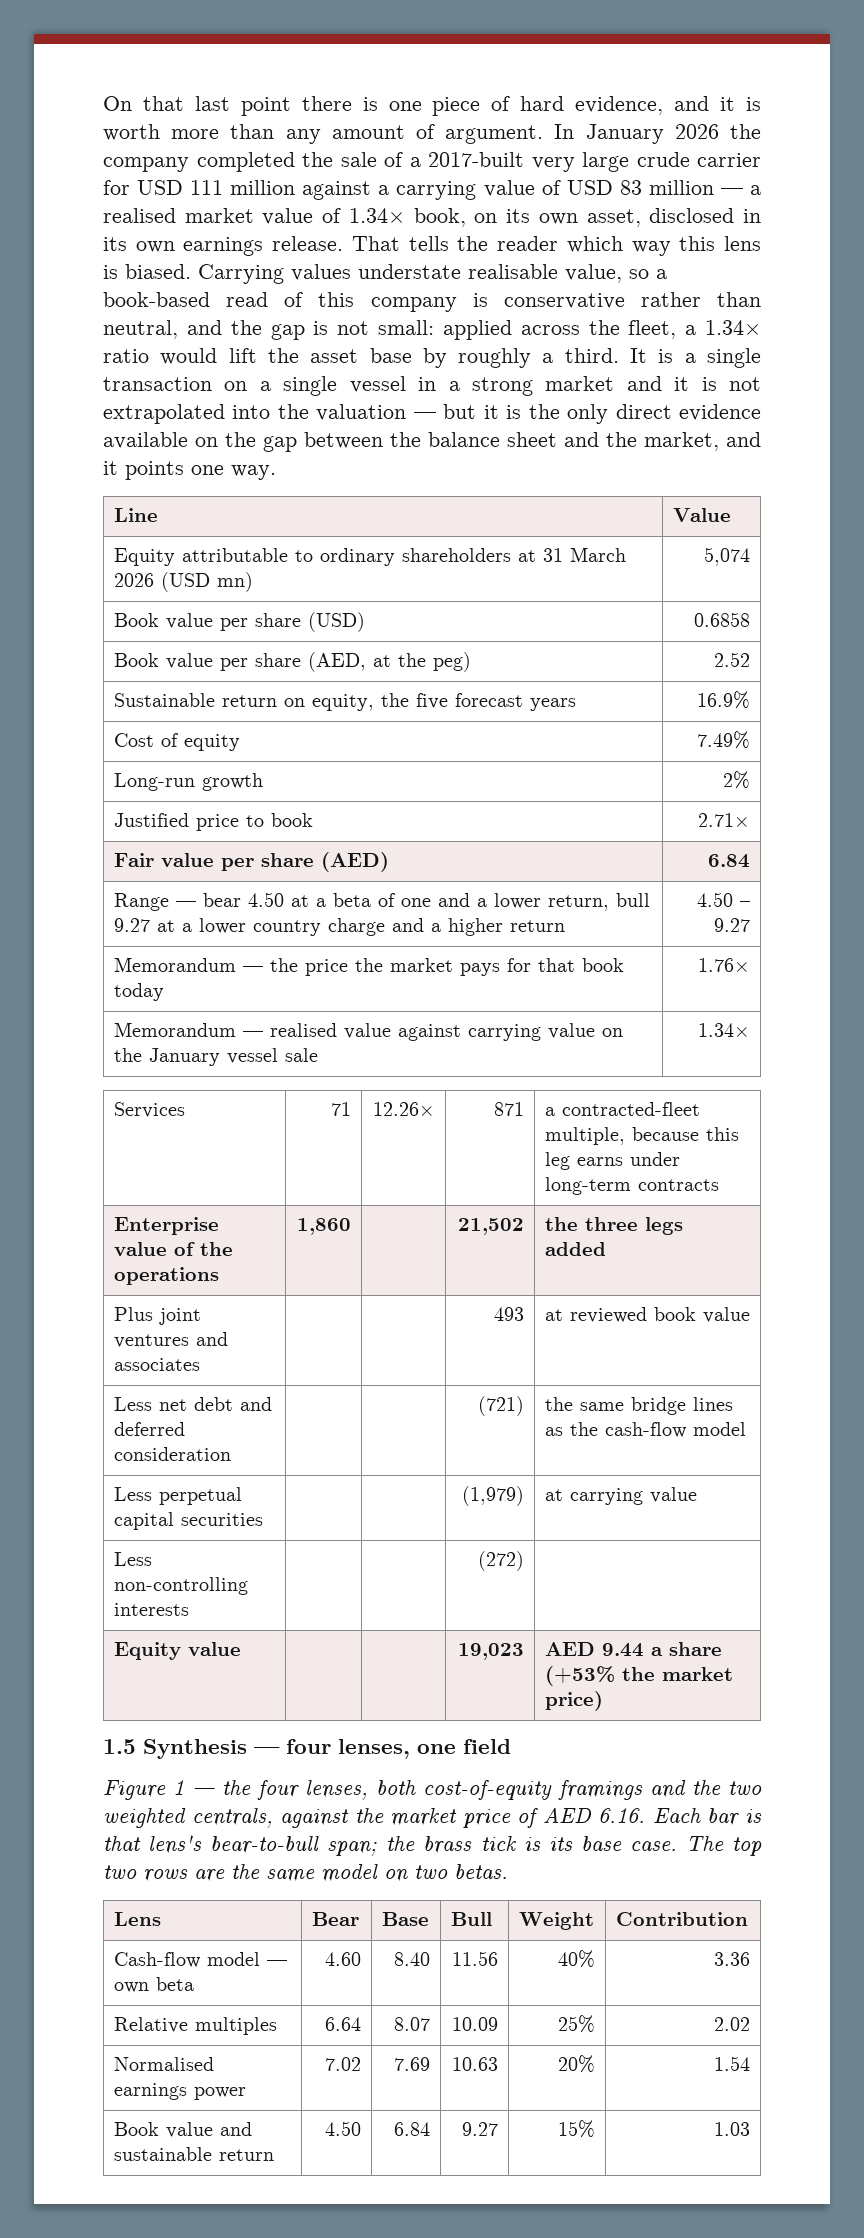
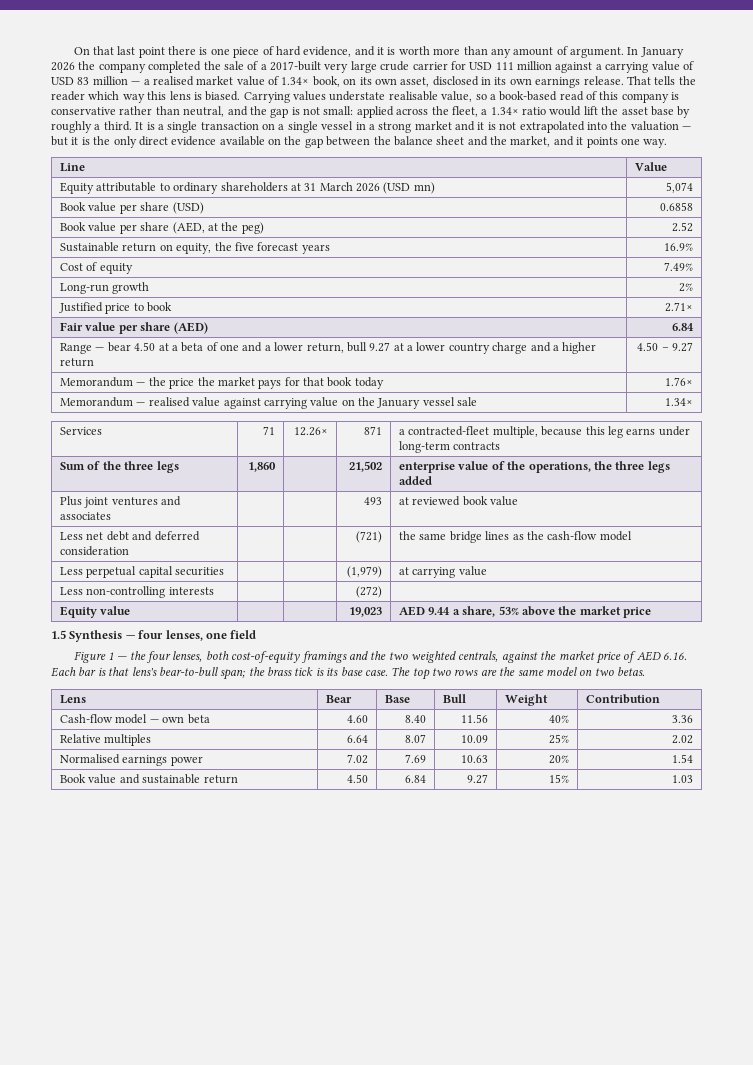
[113,1217,219,1235] [113,1242,233,1256] [113,1267,219,1285] [297,1218,352,1235] [458,1218,525,1235] Enterprise value of the operations | 1,860 | | 21,502 | -> [60,461,179,473] [247,462,276,472] [348,461,382,472] [399,461,591,473] Sum of the three legs | 1,860 | | 21,502 | enterprise value of the operations,
[668,1642,722,1656] [544,1666,733,1686] [544,1691,603,1711] share (+53% the market price) -> [462,606,652,618] share, 53% above the market price

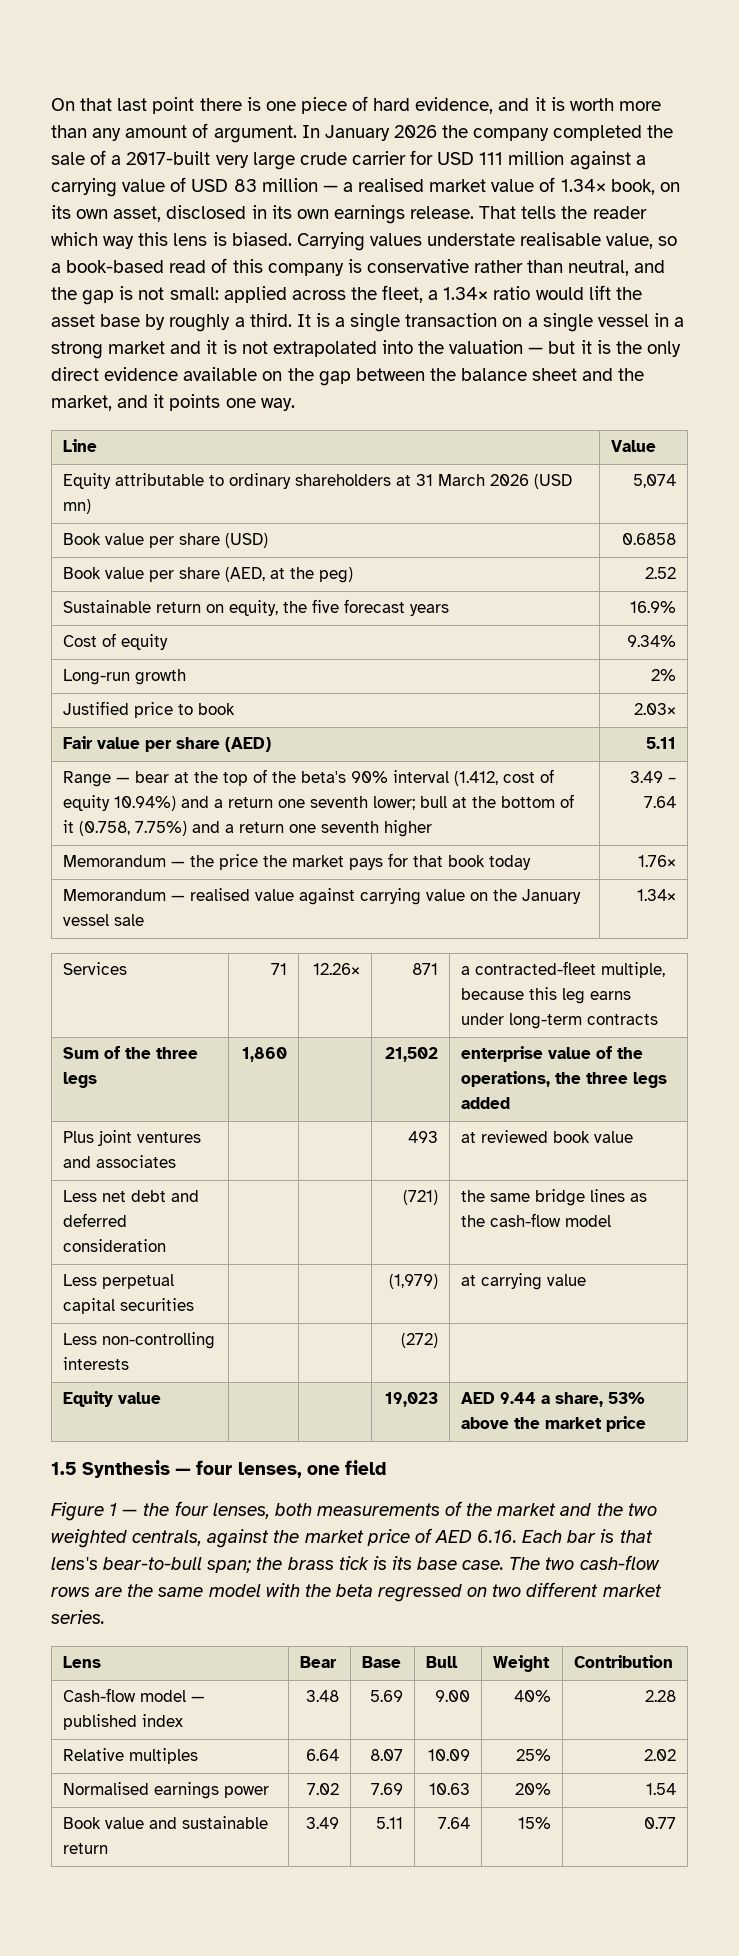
[663,262,693,271] 7.49% -> [626,635,676,647] 9.34%
[664,302,693,312] 2.71× -> [633,703,676,715] 2.03×
[671,323,694,331] 6.84 -> [645,737,676,749] 5.11
[134,342,597,354] [60,358,95,367] [637,342,693,352] 4.50 at a beta of one and a lower return, bull 9.27 at a lower country charge and a higher return | 4.50 – 9.27 -> [174,769,555,786] [63,794,575,811] [63,820,433,837] [629,771,676,783] [643,796,676,808] at the top of the beta's 90% interval (1.412, cost of equity 10.94%) and a return one seventh lower; bull at the bottom of it (0.758, 7.75%) and a return one seventh higher | 3.49 – 7.64
[231,651,347,664] cost-of-equity framings -> [316,1501,557,1516] measurements of the market
[412,668,451,680] top two -> [545,1555,660,1570] two cash-flow
[579,667,645,676] on two betas. -> [265,1582,662,1602] [51,1610,105,1624] with the beta regressed on two different market series.
[162,714,210,724] [346,715,368,723] [404,715,426,723] [460,714,488,723] own beta | 4.60 | 8.40 | 11.56 -> [63,1714,184,1730] [305,1690,339,1702] [369,1690,403,1702] [434,1690,470,1702] published index | 3.48 | 5.69 | 9.00
[671,715,693,723] 3.36 -> [644,1690,676,1702] 2.28
[346,774,368,783] [404,775,426,783] [466,774,488,784] 4.50 | 6.84 | 9.27 -> [305,1817,339,1829] [375,1817,403,1829] [437,1817,470,1829] 3.49 | 5.11 | 7.64
[671,775,693,783] 1.03 -> [643,1817,676,1829] 0.77

